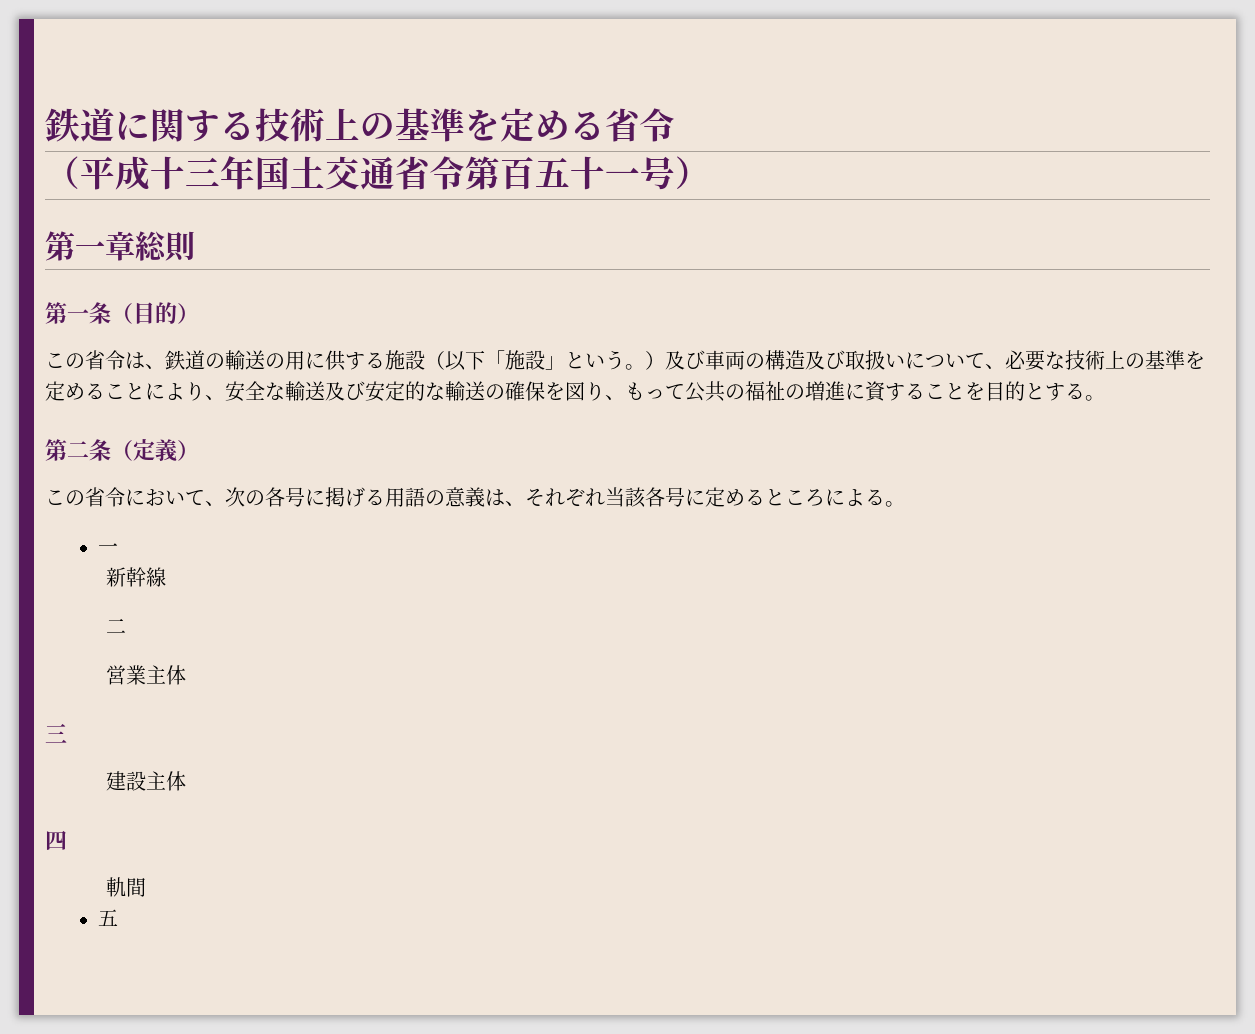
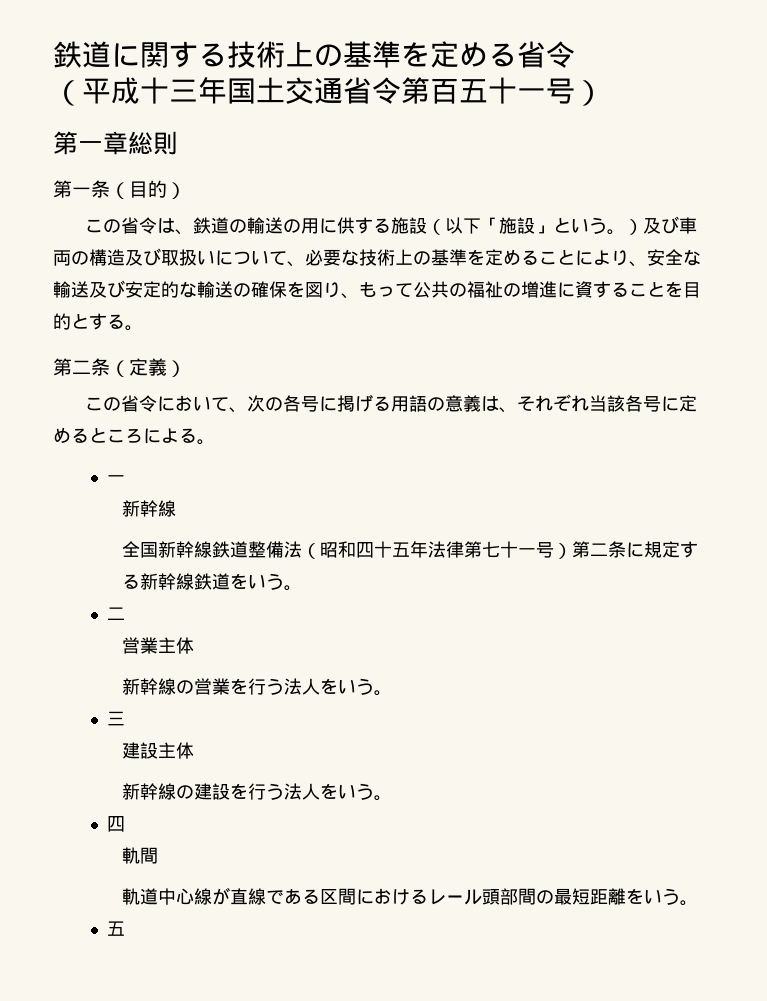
[106,618,127,634] [106,665,187,685] [45,723,67,743] [106,771,187,791] [45,830,67,850] [106,877,147,897] 二 // 営業主体 // 三 // 建設主体 // 四 // 軌間 -> [122,541,699,559] [122,573,303,591] [107,607,126,620] [122,637,195,654] [122,678,393,696] [107,711,126,726] [122,742,195,759] [122,783,393,801] [107,816,126,832] [122,847,159,864] [122,887,699,906] 全国新幹線鉄道整備法（昭和四十五年法律第七十一号）第二条に規定する新幹線鉄道をいう。 // 二 // 営業主体 // 新幹線の営業を行う法人をいう。 // 三 // 建設主体 // 新幹線の建設を行う法人をいう。 // 四 // 軌間 // 軌道中心線が直線である区間におけるレール頭部間の最短距離をいう。

